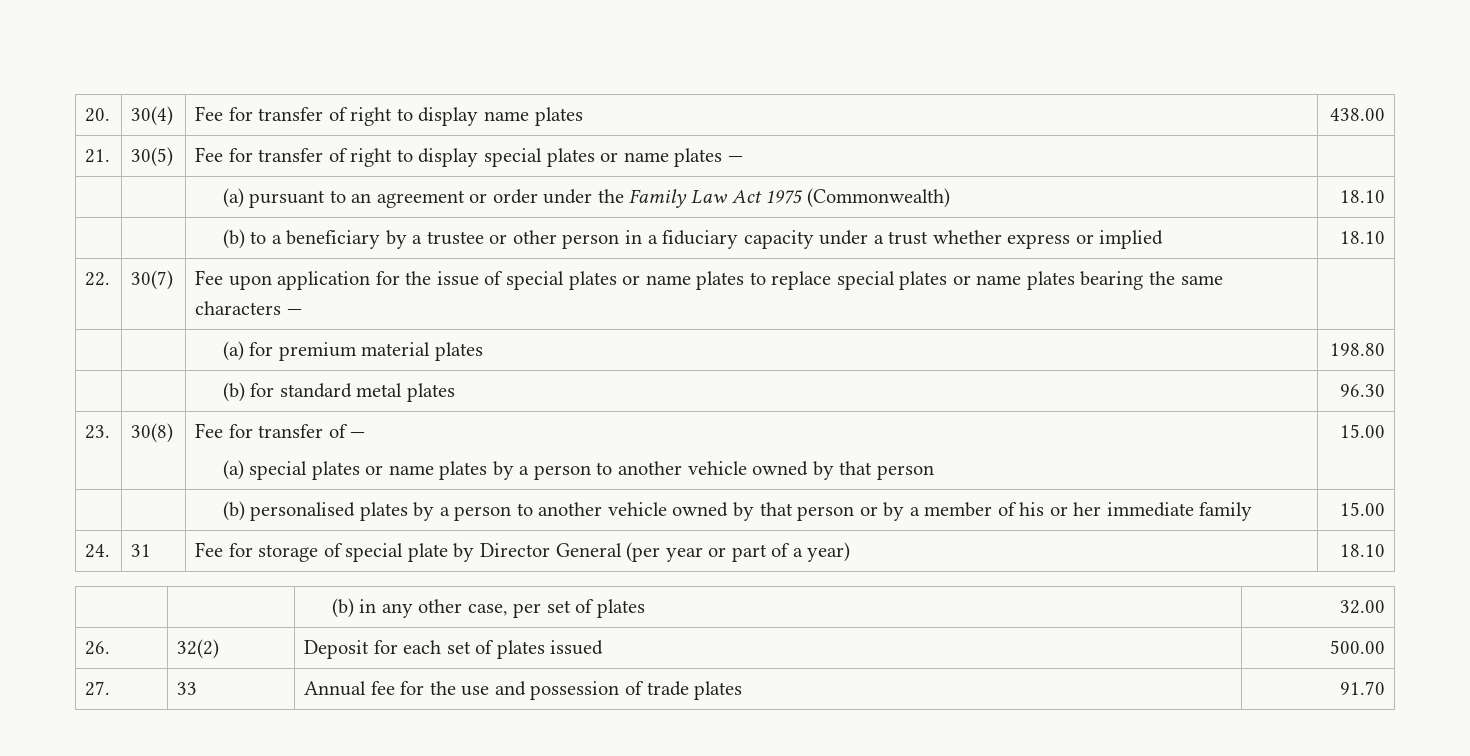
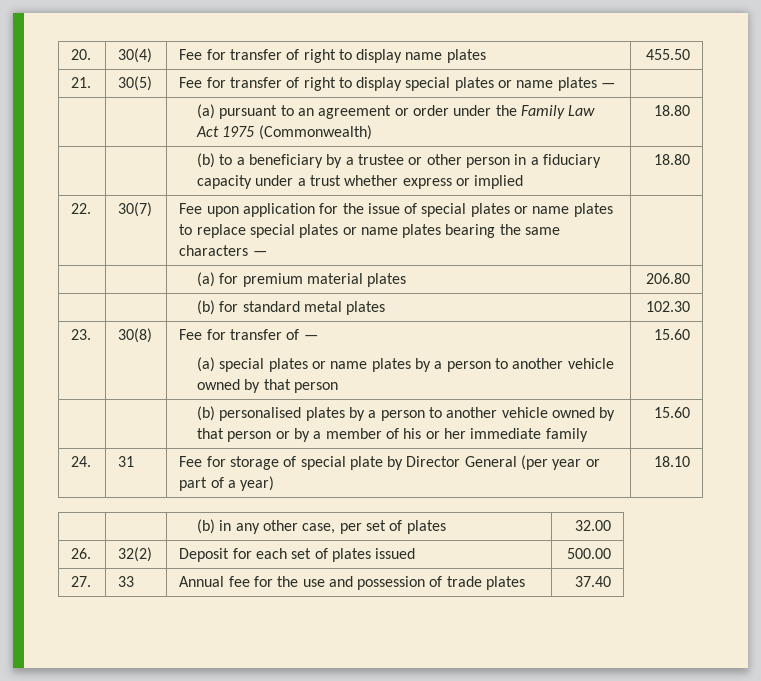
[1329,108,1385,121] 438.00 -> [645,49,690,60] 455.50
[1339,190,1385,203] 18.10 -> [653,105,690,116] 18.80
[1339,231,1385,244] 18.10 -> [653,154,690,165] 18.80
[1329,343,1385,356] 198.80 -> [645,273,690,284] 206.80
[1339,384,1385,397] 96.30 -> [645,301,690,312] 102.30
[1339,424,1385,438] 15.00 -> [653,329,690,340] 15.60
[1339,502,1385,516] 15.00 -> [653,407,690,418] 15.60
[1339,681,1385,695] 91.70 -> [574,576,611,587] 37.40

